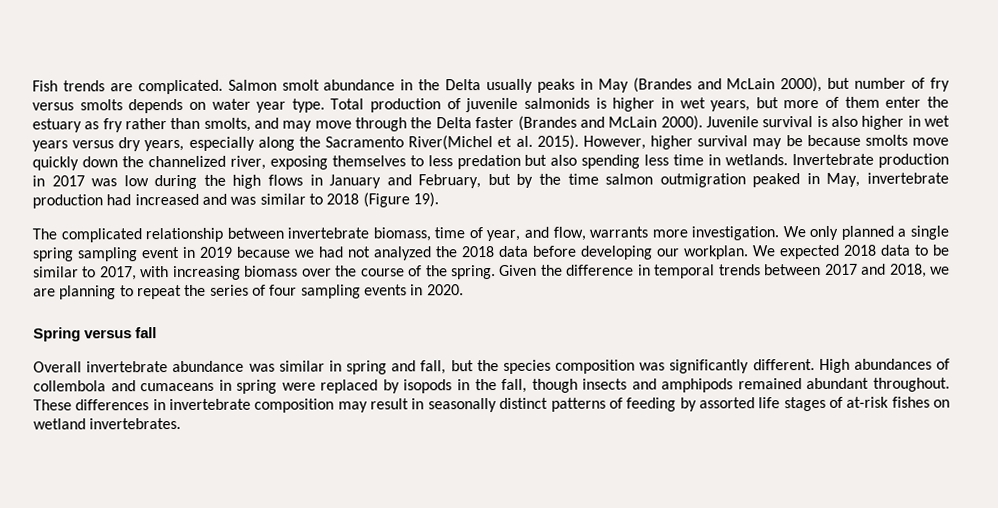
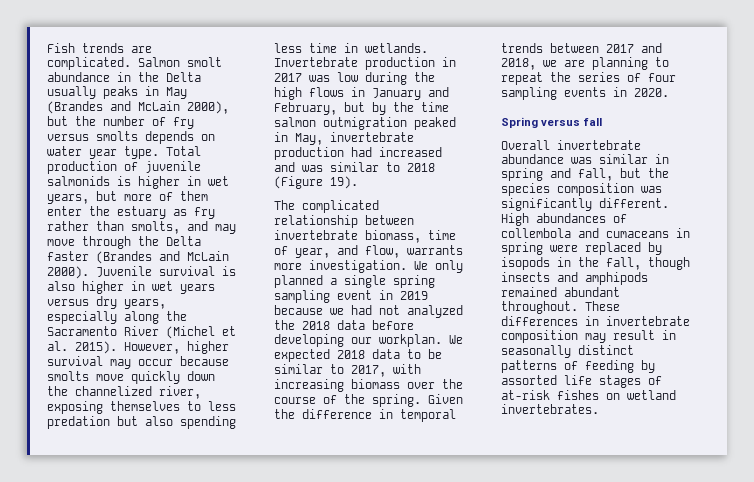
(851, 83) none -> [75,116,96,126] the
[408,135,494,151] River(Michel -> [124,326,215,339] River (Michel
[785,135,803,147] be -> [138,359,173,366] occur

